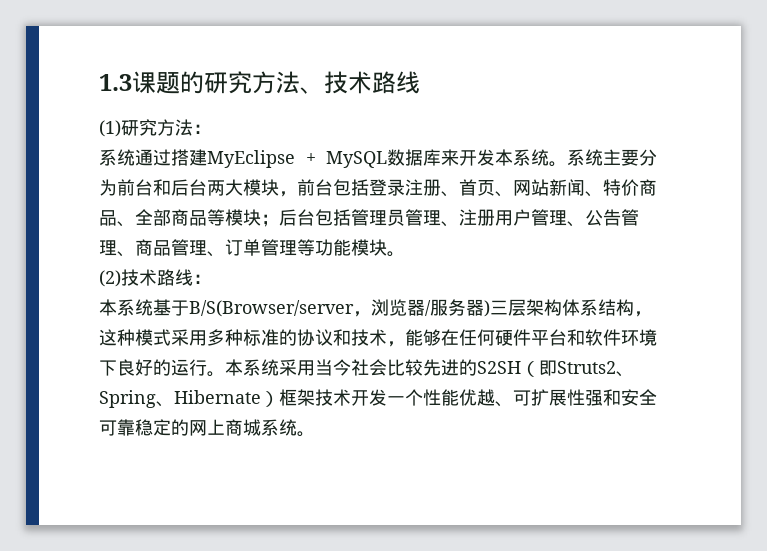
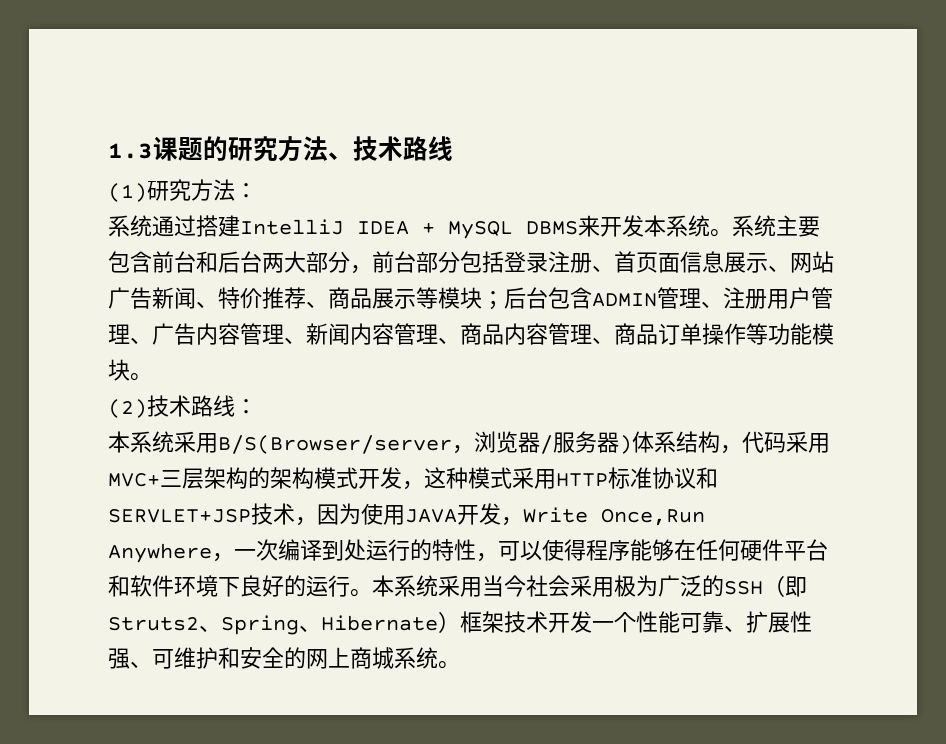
[207,150,295,168] MyEclipse -> [240,219,409,235] IntelliJ IDEA
[387,149,441,166] 数据库 -> [526,221,578,235] DBMS
[639,149,657,166] [99,179,117,196] 分为 -> [108,251,152,273] 包含
[243,179,333,197] 模块，前台 -> [306,251,460,274] 部分，前台部分
[495,179,657,197] [99,209,207,227] 、网站新闻、特价商品、全部商品 -> [658,251,834,273] [108,287,416,309] 面信息展示、网站广告新闻、特价推荐、商品展示
[333,209,405,226] 括管理员 -> [570,287,657,309] 含ADMIN
[585,209,639,226] [99,239,297,257] 公告管理、商品管理、订单管理 -> [152,323,746,345] 广告内容管理、新闻内容管理、商品内容管理、商品订单操作
[153,299,189,316] 基于 -> [174,431,218,453] 采用
[490,299,652,317] [99,329,405,347] 三层架构体系结构，这种模式采用多种标准的协议和技术， -> [632,431,830,454] [108,467,718,490] [108,503,705,526] [108,539,630,563] 体系结构，代码采用MVC+三层架构的架构模式开发，这种模式采用HTTP标准协议和SERVLET+JSP技术，因为使用JAVA开发，Write Once,Run Anywhere，一次编译到处运行的特性，可以使得程序
[387,359,521,376] 比较先进的S2SH -> [570,575,763,597] 采用极为广泛的SSH
[459,389,657,407] [99,419,171,436] 优越、可扩展性强和安全可靠稳定 -> [680,611,812,633] [108,647,284,669] 可靠、扩展性强、可维护和安全

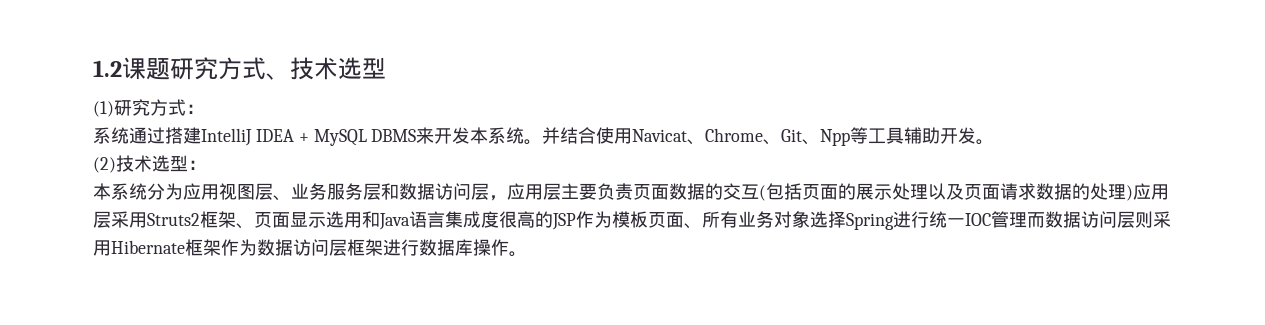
[108,136,453,162] 1.3课题的研究方法、技术路线 -> [93,57,386,80] 1.2课题研究方式、技术选型
[213,179,235,201] 法 -> [168,99,186,116] 式
[732,215,820,237] [108,251,834,274] [108,287,833,310] [108,323,834,345] [108,359,130,381] 系统主要包含前台和后台两大部分，前台部分包括登录注册、首页面信息展示、网站广告新闻、特价推荐、商品展示等模块；后台包含ADMIN管理、注册用户管理、广告内容管理、新闻内容管理、商品内容管理、商品订单操作等功能模块 -> [542,127,977,146] 并结合使用Navicat、Chrome、Git、Npp等工具辅助开发
[191,395,235,417] 路线 -> [152,155,188,172] 选型
[174,431,830,454] [108,467,718,490] [108,503,705,526] [108,539,828,563] [108,575,807,597] [108,611,812,635] [108,647,438,669] 采用B/S(Browser/server，浏览器/服务器)体系结构，代码采用MVC+三层架构的架构模式开发，这种模式采用HTTP标准协议和SERVLET+JSP技术，因为使用JAVA开发，Write Once,Run Anywhere，一次编译到处运行的特性，可以使得程序能够在任何硬件平台和软件环境下良好的运行。本系统采用当今社会采用极为广泛的SSH（即Struts2、Spring、Hibernate）框架技术开发一个性能可靠、扩展性强、可维护和安全的网上商城系统 -> [147,183,1169,201] [93,211,1171,230] [93,239,509,256] 分为应用视图层、业务服务层和数据访问层，应用层主要负责页面数据的交互(包括页面的展示处理以及页面请求数据的处理)应用层采用Struts2框架、页面显示选用和Java语言集成度很高的JSP作为模板页面、所有业务对象选择Spring进行统一IOC管理而数据访问层则采用Hibernate框架作为数据访问层框架进行数据库操作

